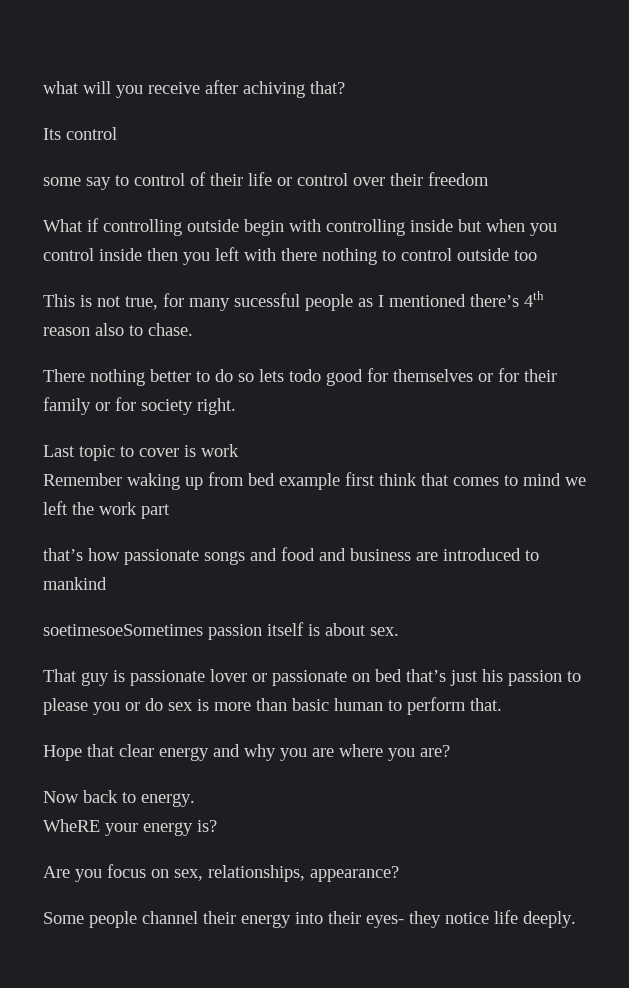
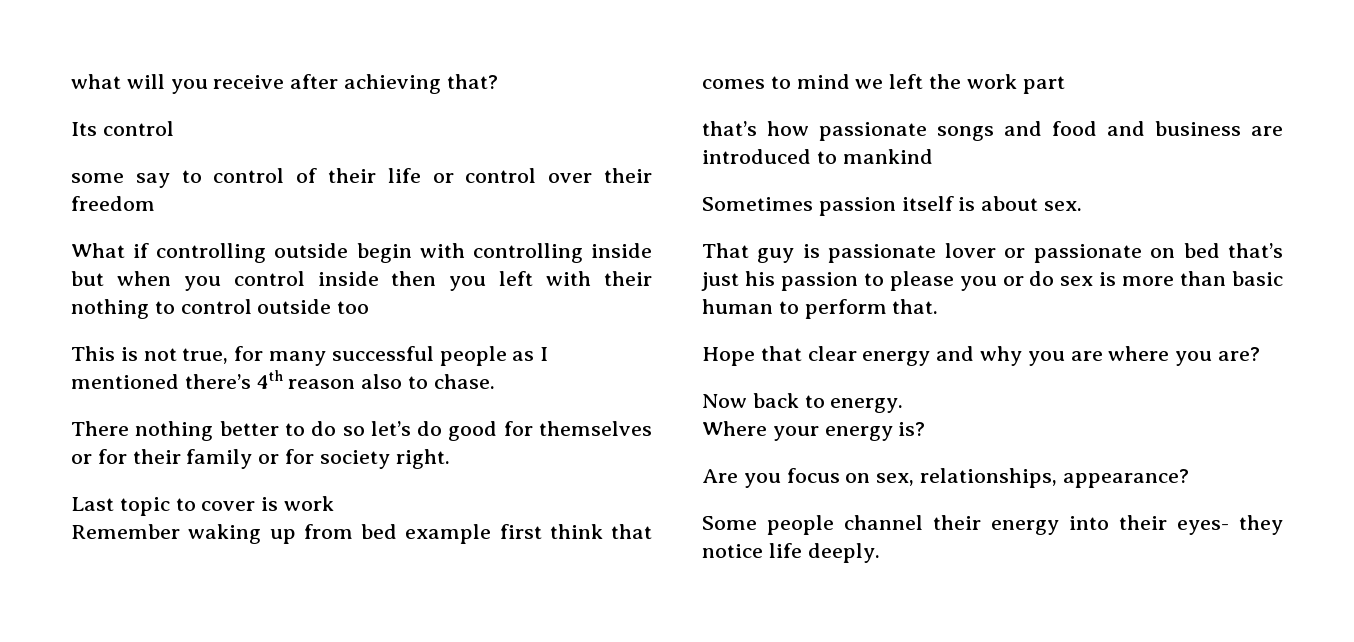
[243,81,305,98] achiving -> [344,74,442,94] achieving
[281,248,317,261] there -> [604,271,653,286] their
[234,293,300,307] sucessful -> [331,346,434,361] successful
[259,369,321,382] lets todo -> [370,421,443,436] let’s do
[43,624,203,636] soetimesoeSometimes -> [702,197,813,211] Sometimes
[43,819,100,832] WheRE -> [702,421,767,436] Where

